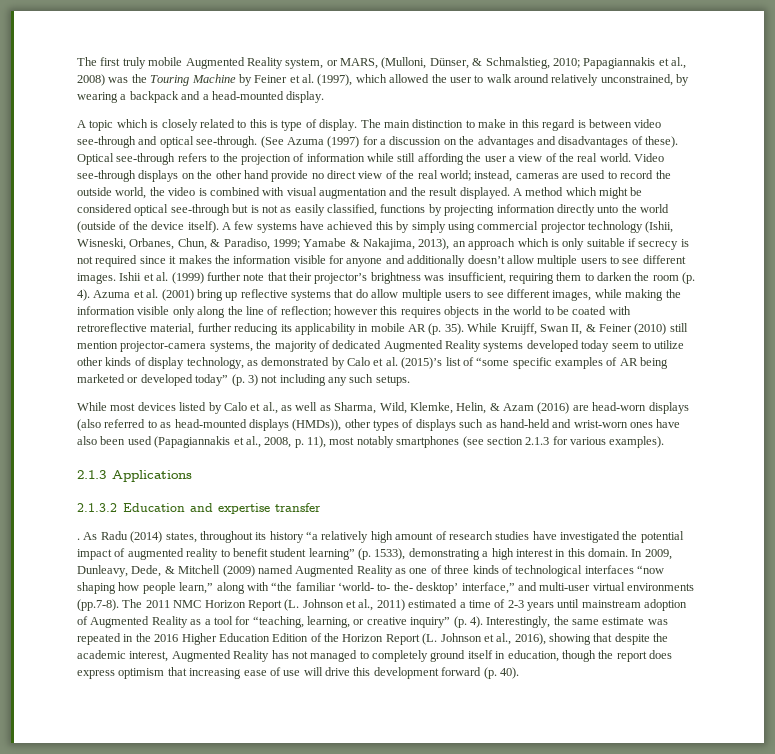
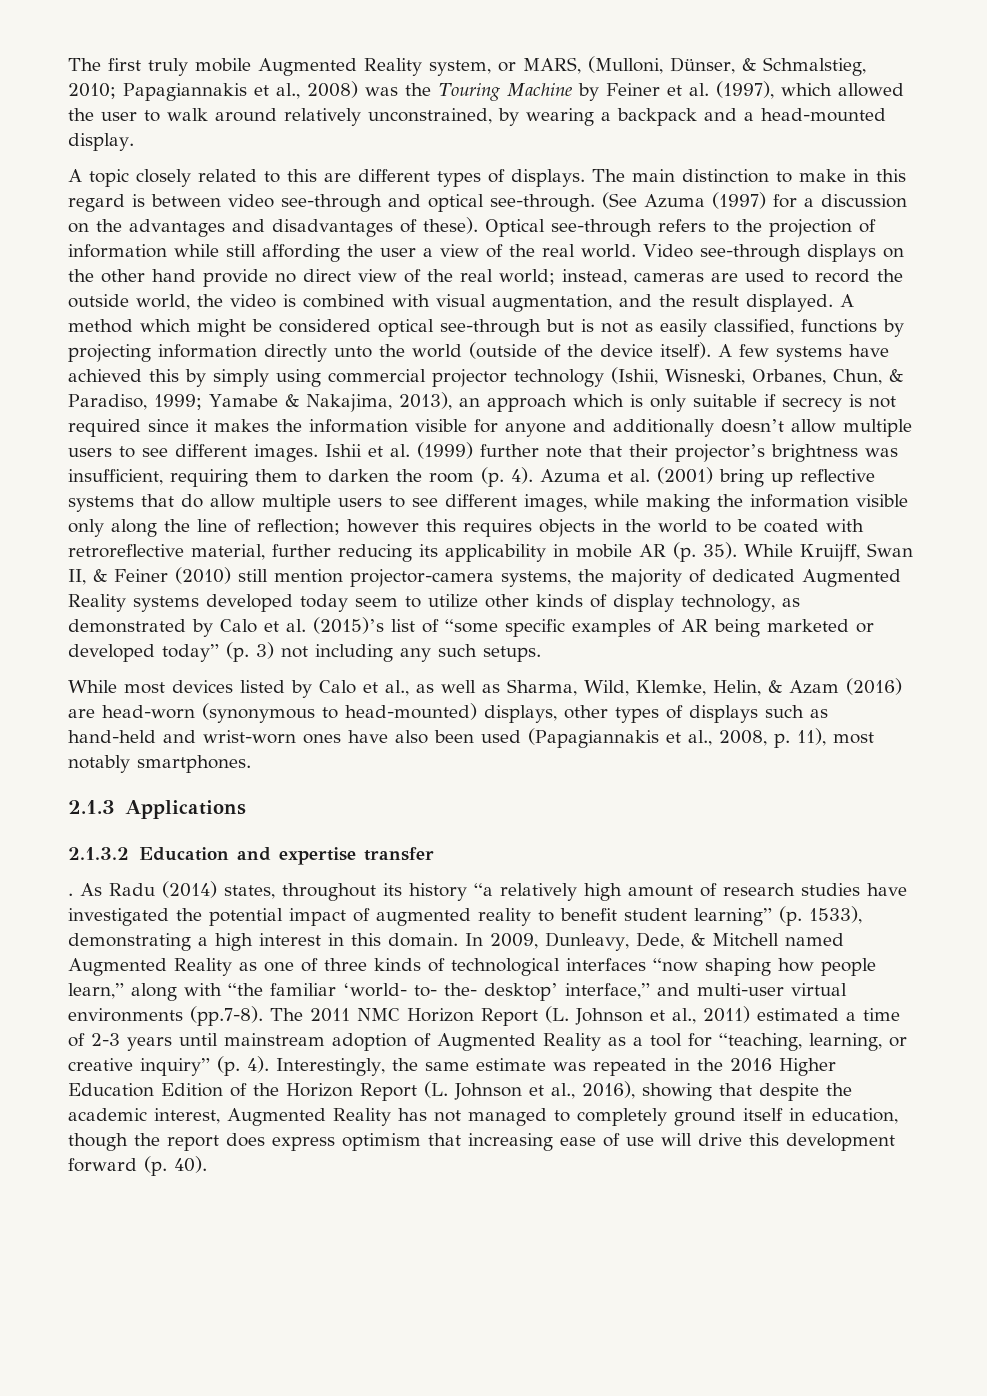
[116,119,159,128] which is -> (129, 178) none
[270,119,358,131] is type of display. -> [324,169,585,187] are different types of displays.
[319,188,387,199] augmentation -> [492,294,612,312] augmentation,
[648,402,689,414] [77,419,342,431] displays (also referred to as head-mounted displays (HMDs)), -> [202,703,557,723] (synonymous to head-mounted) displays,
[396,436,665,448] smartphones (see section 2.1.3 for various examples). -> [137,755,251,773] smartphones.
[222,565,255,577] (2009) -> (779, 939) none

